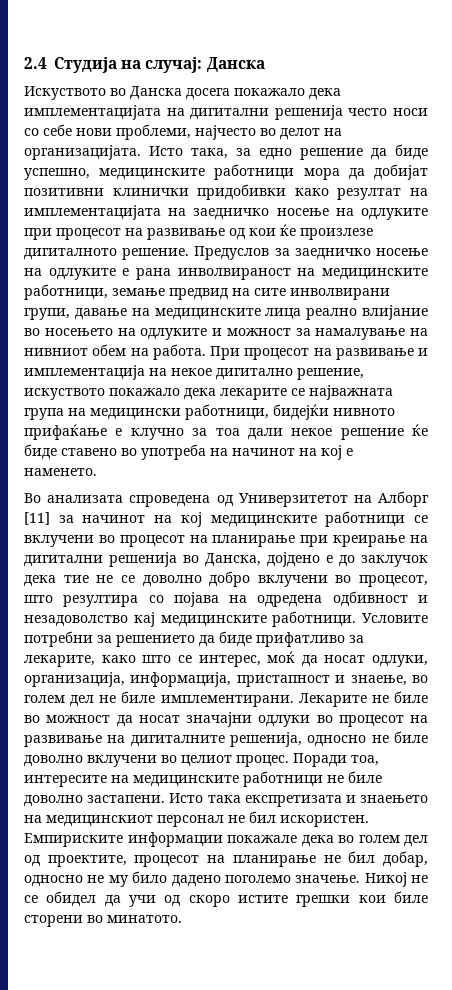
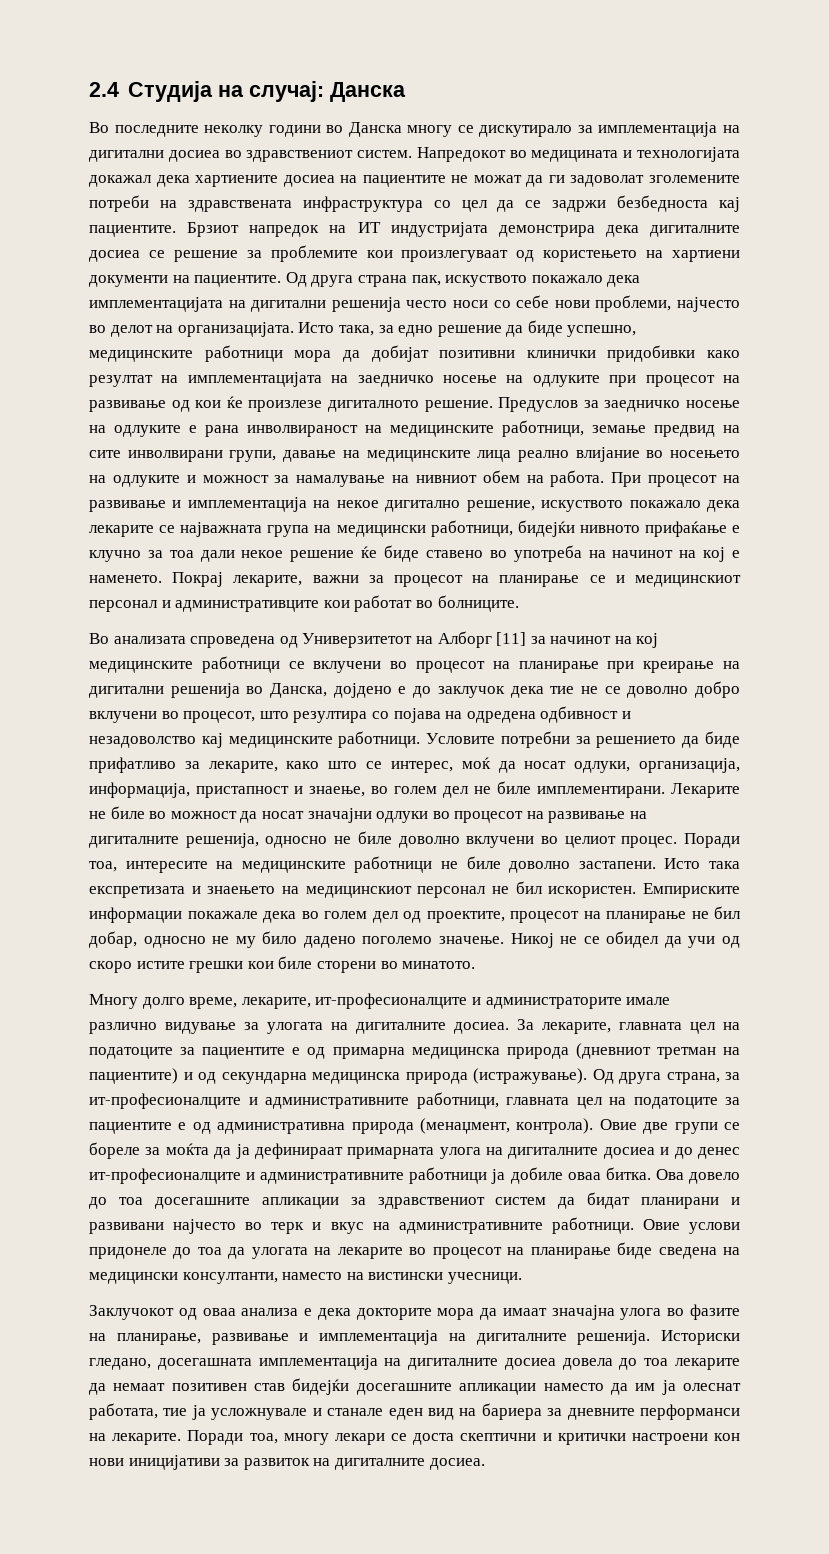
[24,86,230,100] Искуството во Данска досега -> [89,122,740,137] [89,147,740,162] [89,175,740,187] [89,195,740,212] [89,222,740,237] [89,245,740,262] [89,272,528,287] Во последните неколку години во Данска многу се дискутирало за имплементација на дигитални досиеа во здравствениот систем. Напредокот во медицината и технологијата докажал дека хартиените досиеа на пациентите не можат да ги задоволат зголемените потреби на здравствената инфраструктура со цел да се задржи безбедноста кај пациентите. Брзиот напредок на ИТ индустријата демонстрира дека дигиталните досиеа се решение за проблемите кои произлегуваат од користењето на хартиени документи на пациентите. Од друга страна пак, искуството
(97, 472) none -> [172,572,741,587] [89,595,519,612] Покрај лекарите, важни за процесот на планирање се и медицинскиот персонал и административците кои работат во болниците.
(182, 919) none -> [89,993,671,1009] [89,1019,740,1034] [89,1043,741,1059] [89,1068,740,1084] [89,1092,740,1109] [89,1118,740,1134] [89,1142,740,1159] [89,1167,740,1184] [89,1192,740,1209] [89,1217,741,1234] [89,1242,740,1259] [89,1272,522,1284] [89,1304,740,1320] [89,1330,740,1345] [89,1355,740,1370] [89,1378,742,1395] [89,1403,740,1420] [89,1430,740,1445] [89,1455,485,1470] // Многу долго време, лекарите, ит-професионалците и администраторите имале различно видување за улогата на дигиталните досиеа. За лекарите, главната цел на податоците за пациентите е од примарна медицинска природа (дневниот третман на пациентите) и од секундарна медицинска природа (истражување). Од друга страна, за ит-професионалците и административните работници, главната цел на податоците за пациентите е од административна природа (менаџмент, контрола). Овие две групи се бореле за моќта да ја дефинираат примарната улога на дигиталните досиеа и до денес ит-професионалците и административните работници ја добиле оваа битка. Ова довело до тоа досегашните апликации за здравствениот систем да бидат планирани и развивани најчесто во терк и вкус на административните работници. Овие услови придонеле до тоа да улогата на лекарите во процесот на планирање биде сведена на медицински консултанти, наместо на вистински учесници. // Заклучокот од оваа анализа е дека докторите мора да имаат значајна улога во фазите на планирање, развивање и имплементација на дигиталните решенија. Историски гледано, досегашната имплементација на дигиталните досиеа довела до тоа лекарите да немаат позитивен став бидејќи досегашните апликации наместо да им ја олеснат работата, тие ја усложнувале и станале еден вид на бариера за дневните перформанси на лекарите. Поради тоа, многу лекари се доста скептични и критички настроени кон нови иницијативи за развиток на дигиталните досиеа.

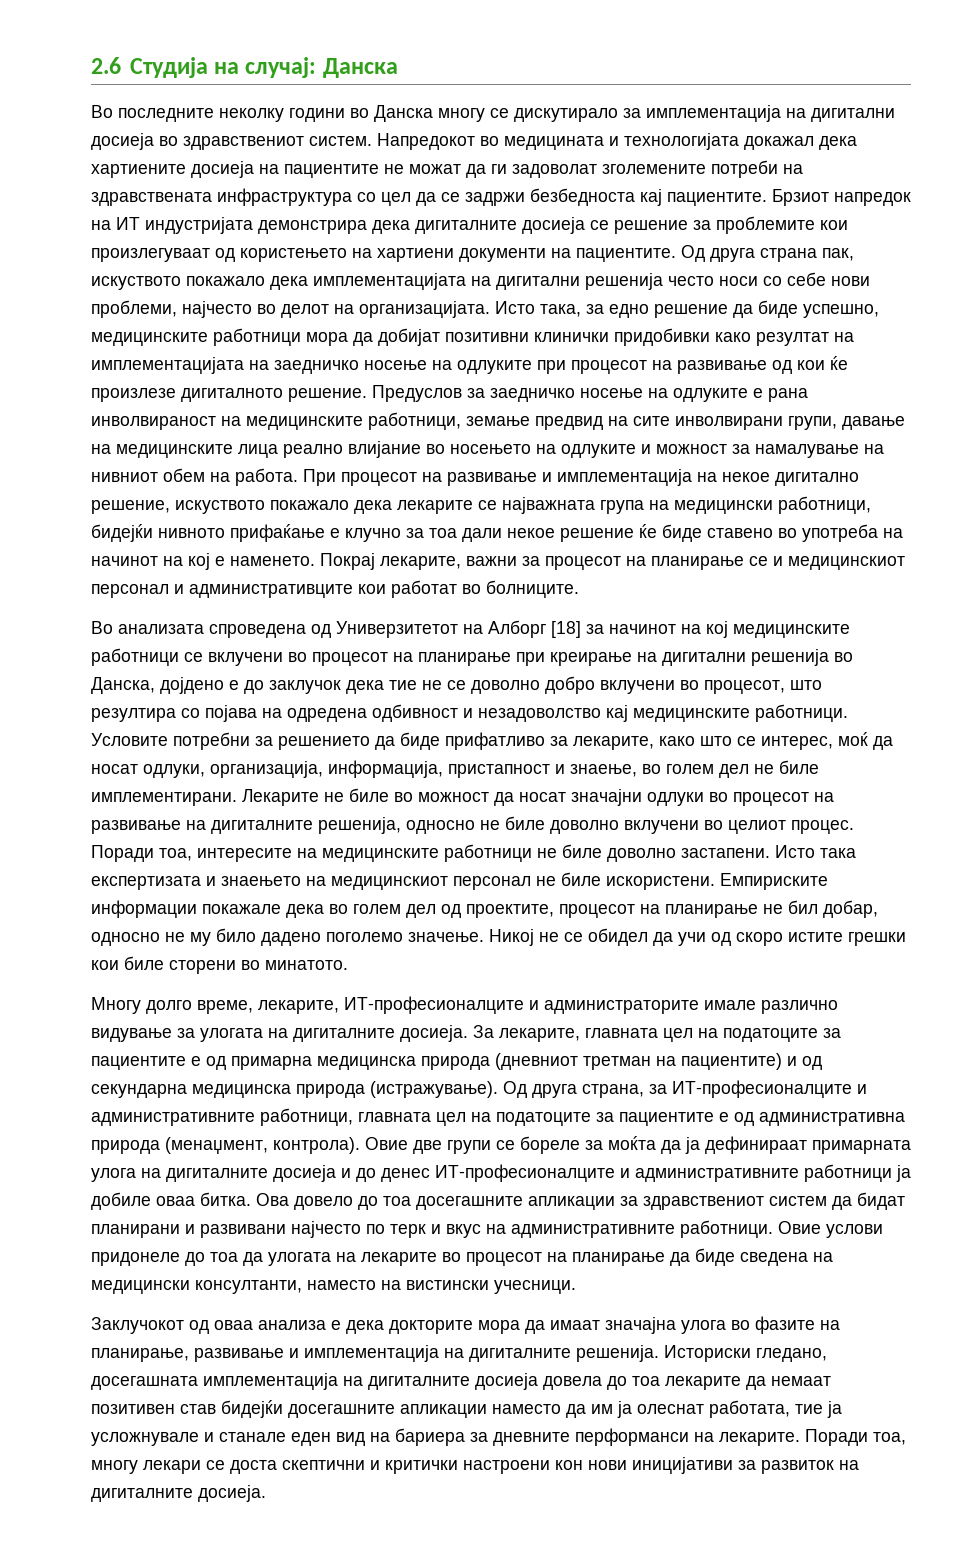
[89,82,119,97] 2.4 -> [91,57,121,74] 2.6
[168,150,220,162] досиеа -> [91,133,154,150] досиеја
[283,175,335,187] досиеа -> [191,161,254,178] досиеја
[89,250,140,262] досиеа -> [522,217,585,234] досиеја
[496,632,527,646] [11] -> [551,621,581,638] [18]
[89,886,185,898] експретизата -> [91,876,201,890] експертизата
[515,881,637,898] бил искористен. -> [561,872,715,890] биле искористени.
[315,993,468,1009] ит-професионалците -> [344,996,524,1014] ИТ-професионалците
[454,1022,509,1034] досиеа. -> [400,1025,468,1042] досиеја.
[89,1093,241,1109] ит-професионалците -> [672,1080,852,1098] ИТ-професионалците
[603,1147,655,1159] досиеа -> [273,1165,336,1182] досиеја
[89,1168,241,1184] ит-професионалците -> [435,1164,615,1182] ИТ-професионалците
[245,1222,263,1230] во -> [366,1224,385,1234] по
(611, 1253) none -> [670,1252,690,1266] да
[504,1358,556,1370] досиеа -> [475,1373,538,1390] досиеја
[429,1458,485,1470] досиеа. -> [198,1485,266,1502] досиеја.

